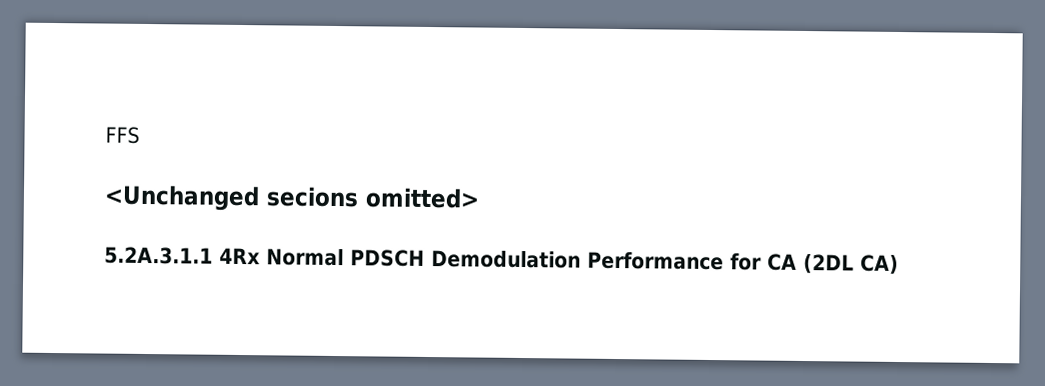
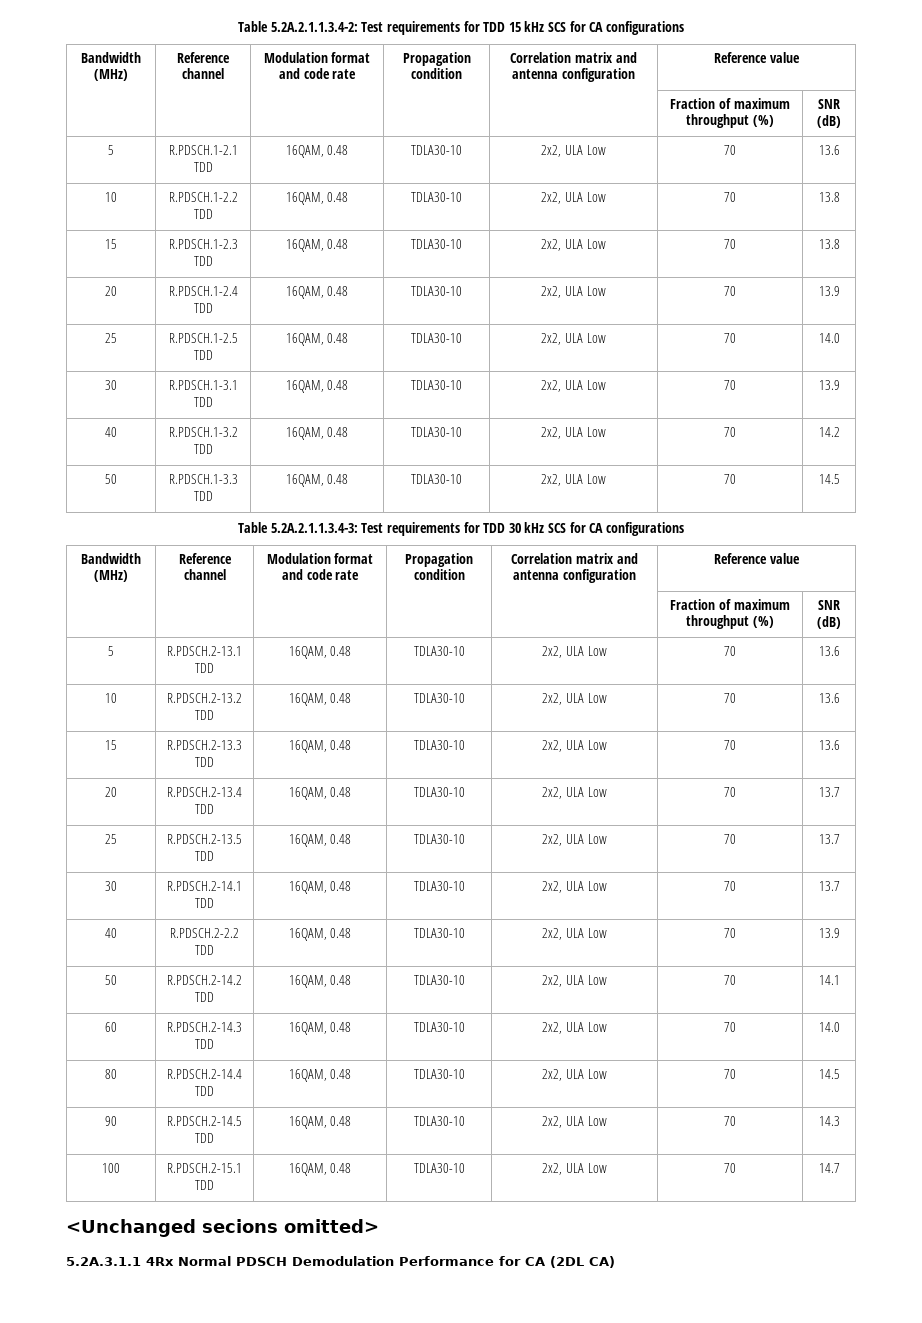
[105,126,140,144] FFS -> [237,21,685,35] [81,52,141,63] [94,69,128,81] [177,52,230,63] [182,68,224,79] [263,52,371,63] [278,68,357,79] [402,52,471,66] [411,68,462,79] [510,52,637,63] [512,68,635,82] [714,52,800,63] [670,98,790,109] [686,114,774,128] [818,99,840,109] [817,115,841,128] [108,145,114,155] [168,145,238,155] [193,162,213,172] [285,145,349,158] [411,145,462,155] [541,145,606,157] [724,145,736,155] [818,145,840,155] [105,192,117,202] [168,192,238,202] [193,209,213,219] [285,192,349,205] [411,192,462,202] [541,192,606,204] [724,192,736,202] [818,192,840,202] [105,239,117,249] [168,239,238,249] [193,256,213,266] [285,239,349,252] [411,239,462,249] [541,239,606,251] [724,239,736,249] [818,239,840,249] [105,286,117,296] [168,286,238,296] [193,303,213,313] [285,286,349,299] [411,286,462,296] [541,286,606,298] [724,286,736,296] [818,286,840,296] [105,333,117,343] [168,333,238,343] [193,350,213,360] [285,333,349,346] [411,333,462,343] [541,333,606,345] [724,333,736,343] [818,333,840,343] [105,380,117,390] [168,380,238,390] [193,397,213,407] [285,380,349,393] [411,380,462,390] [541,380,606,392] [724,380,736,390] [818,380,840,390] [105,427,117,437] [168,427,238,437] [193,444,213,454] [285,427,349,440] [411,427,462,437] [541,427,606,439] [724,427,736,437] [818,427,840,437] [105,474,117,484] [168,474,238,484] [193,491,213,501] [285,474,349,487] [411,474,462,484] [541,474,606,486] [724,474,736,484] [818,474,840,484] [237,522,685,536] [81,553,141,564] [94,570,128,582] [178,553,232,564] [183,569,226,580] [266,553,374,564] [281,569,360,580] [405,553,473,567] [413,569,465,580] [511,553,638,564] [513,569,636,583] [714,553,800,564] [670,599,790,610] [686,615,774,629] [818,600,840,610] [817,616,841,629] [108,646,114,656] [167,646,242,656] [195,663,214,673] [288,646,352,659] [413,646,465,656] [542,646,607,658] [724,646,736,656] [818,646,840,656] [105,693,117,703] [167,693,242,703] [195,710,214,720] [288,693,352,706] [413,693,465,703] [542,693,607,705] [724,693,736,703] [818,693,840,703] [105,740,117,750] [167,740,242,750] [195,757,214,767] [288,740,352,753] [413,740,465,750] [542,740,607,752] [724,740,736,750] [818,740,840,750] [105,787,117,797] [167,787,242,797] [195,804,214,814] [288,787,352,800] [413,787,465,797] [542,787,607,799] [724,787,736,797] [818,787,840,797] [105,834,117,844] [167,834,242,844] [195,851,214,861] [288,834,352,847] [413,834,465,844] [542,834,607,846] [724,834,736,844] [818,834,840,844] [105,881,117,891] [167,881,242,891] [195,898,214,908] [288,881,352,894] [413,881,465,891] [542,881,607,893] [724,881,736,891] [818,881,840,891] [105,928,117,938] [170,928,239,938] [195,945,214,955] [288,928,352,941] [413,928,465,938] [542,928,607,940] [724,928,736,938] [818,928,840,938] [105,975,117,985] [167,975,242,985] [195,992,214,1002] [288,975,352,988] [413,975,465,985] [542,975,607,987] [724,975,736,985] [818,975,840,985] [105,1022,117,1032] [167,1022,242,1032] [195,1039,214,1049] [288,1022,352,1035] [413,1022,465,1032] [542,1022,607,1034] [724,1022,736,1032] [818,1022,840,1032] [105,1069,117,1079] [167,1069,242,1079] [195,1086,214,1096] [288,1069,352,1082] [413,1069,465,1079] [542,1069,607,1081] [724,1069,736,1079] [818,1069,840,1079] [105,1116,117,1126] [167,1116,242,1126] [195,1133,214,1143] [288,1116,352,1129] [413,1116,465,1126] [542,1116,607,1128] [724,1116,736,1126] [818,1116,840,1126] [102,1163,120,1173] [167,1163,242,1173] [195,1180,214,1190] [288,1163,352,1176] [413,1163,465,1173] [542,1163,607,1175] [724,1163,736,1173] [818,1163,840,1173] Table 5.2A.2.1.1.3.4-2: Test requirements for TDD 15 kHz SCS for CA configurations // Bandwidth (MHz) | Reference channel | Modulation format and code rate | Propagation condition | Correlation matrix and antenna configuration | Reference value // | | | | | Fraction of maximum throughput (%) | SNR (dB) // 5 | R.PDSCH.1-2.1 TDD | 16QAM, 0.48 | TDLA30-10 | 2x2, ULA Low | 70 | 13.6 // 10 | R.PDSCH.1-2.2 TDD | 16QAM, 0.48 | TDLA30-10 | 2x2, ULA Low | 70 | 13.8 // 15 | R.PDSCH.1-2.3 TDD | 16QAM, 0.48 | TDLA30-10 | 2x2, ULA Low | 70 | 13.8 // 20 | R.PDSCH.1-2.4 TDD | 16QAM, 0.48 | TDLA30-10 | 2x2, ULA Low | 70 | 13.9 // 25 | R.PDSCH.1-2.5 TDD | 16QAM, 0.48 | TDLA30-10 | 2x2, ULA Low | 70 | 14.0 // 30 | R.PDSCH.1-3.1 TDD | 16QAM, 0.48 | TDLA30-10 | 2x2, ULA Low | 70 | 13.9 // 40 | R.PDSCH.1-3.2 TDD | 16QAM, 0.48 | TDLA30-10 | 2x2, ULA Low | 70 | 14.2 // 50 | R.PDSCH.1-3.3 TDD | 16QAM, 0.48 | TDLA30-10 | 2x2, ULA Low | 70 | 14.5 // Table 5.2A.2.1.1.3.4-3: Test requirements for TDD 30 kHz SCS for CA configurations // Bandwidth (MHz) | Reference channel | Modulation format and code rate | Propagation condition | Correlation matrix and antenna configuration | Reference value // | | | | | Fraction of maximum throughput (%) | SNR (dB) // 5 | R.PDSCH.2-13.1 TDD | 16QAM, 0.48 | TDLA30-10 | 2x2, ULA Low | 70 | 13.6 // 10 | R.PDSCH.2-13.2 TDD | 16QAM, 0.48 | TDLA30-10 | 2x2, ULA Low | 70 | 13.6 // 15 | R.PDSCH.2-13.3 TDD | 16QAM, 0.48 | TDLA30-10 | 2x2, ULA Low | 70 | 13.6 // 20 | R.PDSCH.2-13.4 TDD | 16QAM, 0.48 | TDLA30-10 | 2x2, ULA Low | 70 | 13.7 // 25 | R.PDSCH.2-13.5 TDD | 16QAM, 0.48 | TDLA30-10 | 2x2, ULA Low | 70 | 13.7 // 30 | R.PDSCH.2-14.1 TDD | 16QAM, 0.48 | TDLA30-10 | 2x2, ULA Low | 70 | 13.7 // 40 | R.PDSCH.2-2.2 TDD | 16QAM, 0.48 | TDLA30-10 | 2x2, ULA Low | 70 | 13.9 // 50 | R.PDSCH.2-14.2 TDD | 16QAM, 0.48 | TDLA30-10 | 2x2, ULA Low | 70 | 14.1 // 60 | R.PDSCH.2-14.3 TDD | 16QAM, 0.48 | TDLA30-10 | 2x2, ULA Low | 70 | 14.0 // 80 | R.PDSCH.2-14.4 TDD | 16QAM, 0.48 | TDLA30-10 | 2x2, ULA Low | 70 | 14.5 // 90 | R.PDSCH.2-14.5 TDD | 16QAM, 0.48 | TDLA30-10 | 2x2, ULA Low | 70 | 14.3 // 100 | R.PDSCH.2-15.1 TDD | 16QAM, 0.48 | TDLA30-10 | 2x2, ULA Low | 70 | 14.7

